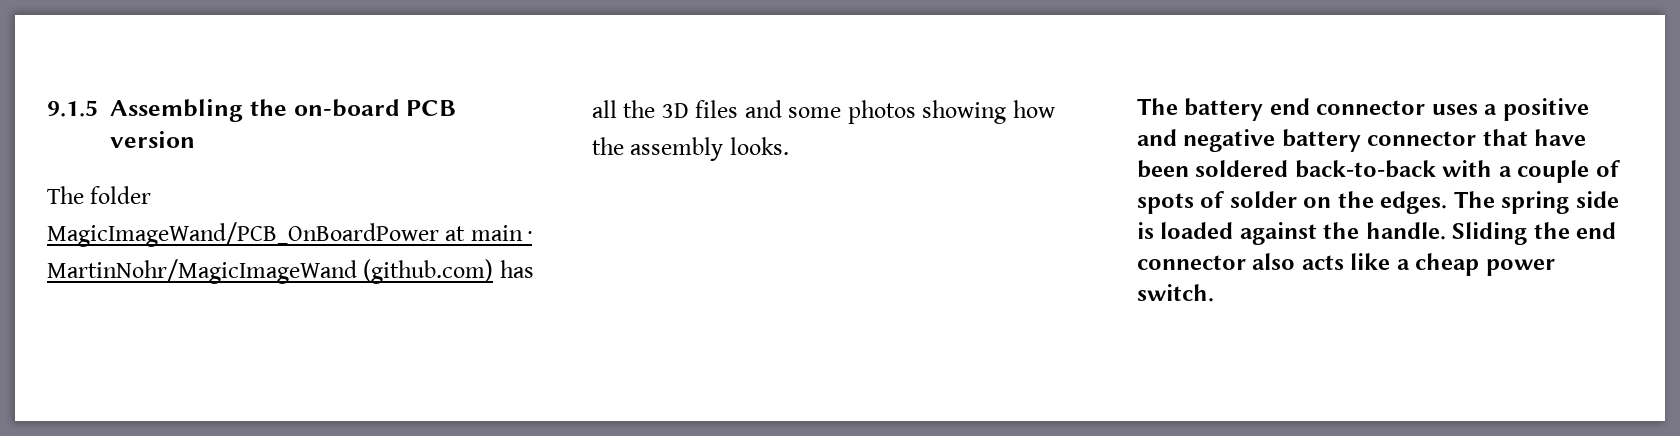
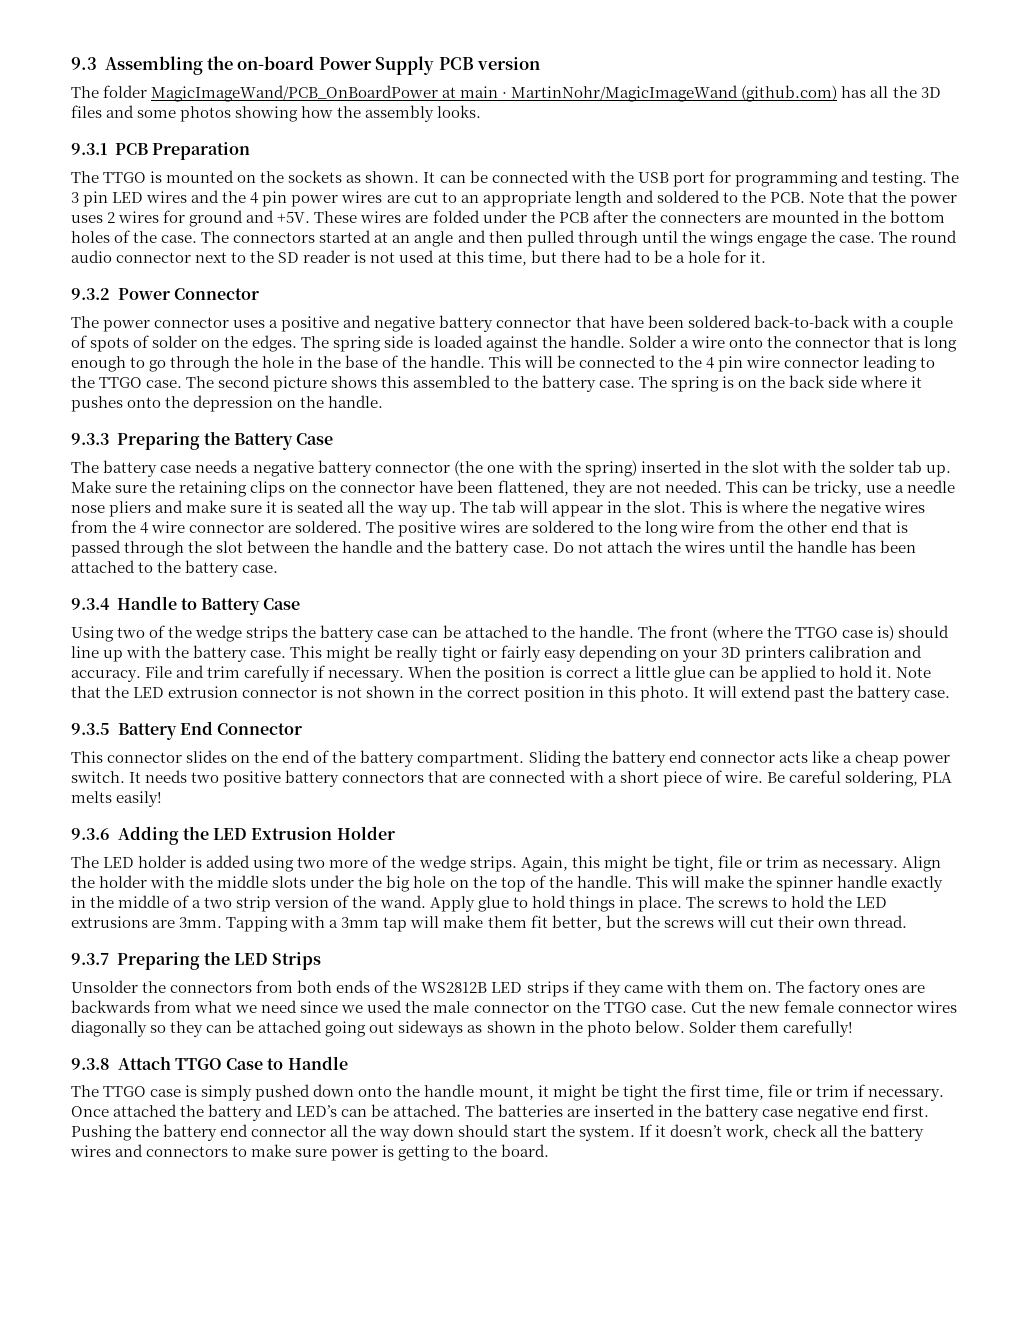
[47,100,98,117] 9.1.5 -> [71,57,97,70] 9.3
(400, 108) none -> [318,56,435,75] Power Supply
[1137,98,1310,121] The battery end -> [71,142,250,160] [71,170,960,187] [71,190,958,207] [71,210,946,227] [71,230,958,247] [71,250,767,266] [71,288,259,300] [71,316,151,332] 9.3.1 PCB Preparation // The TTGO is mounted on the sockets as shown. It can be connected with the USB port for programming and testing. The 3 pin LED wires and the 4 pin power wires are cut to an appropriate length and soldered to the PCB. Note that the power uses 2 wires for ground and +5V. These wires are folded under the PCB after the connecters are mounted in the bottom holes of the case. The connectors started at an angle and then pulled through until the wings engage the case. The round audio connector next to the SD reader is not used at this time, but there had to be a hole for it. // 9.3.2 Power Connector // The power
(1446, 231) none -> [628,335,958,352] [71,355,936,372] [71,375,923,392] [71,395,384,412] [71,431,334,450] [71,460,952,477] [71,480,956,497] [71,500,926,517] [71,520,909,537] [71,540,916,557] [71,560,279,577] [71,596,301,615] [71,625,950,642] [71,645,922,662] [71,665,932,682] [71,685,951,702] [71,721,303,740] [71,750,525,767] Solder a wire onto the connector that is long enough to go through the hole in the base of the handle. This will be connected to the 4 pin wire connector leading to the TTGO case. The second picture shows this assembled to the battery case. The spring is on the back side where it pushes onto the depression on the handle. // 9.3.3 Preparing the Battery Case // The battery case needs a negative battery connector (the one with the spring) inserted in the slot with the solder tab up. Make sure the retaining clips on the connector have been flattened, they are not needed. This can be tricky, use a needle nose pliers and make sure it is seated all the way up. The tab will appear in the slot. This is where the negative wires from the 4 wire connector are soldered. The positive wires are soldered to the long wire from the other end that is passed through the slot between the handle and the battery case. Do not attach the wires until the handle has been attached to the battery case. // 9.3.4 Handle to Battery Case // Using two of the wedge strips the battery case can be attached to the handle. The front (where the TTGO case is) should line up with the battery case. This might be really tight or fairly easy depending on your 3D printers calibration and accuracy. File and trim carefully if necessary. When the position is correct a little glue can be applied to hold it. Note that the LED extrusion connector is not shown in the correct position in this photo. It will extend past the battery case. // 9.3.5 Battery End Connector // This connector slides on the end of the battery compartment.
[1576,222,1617,239] [1137,253,1296,270] end connector also -> [611,750,775,767] battery end connector
(1214, 293) none -> [129,770,952,787] [71,791,163,807] [71,826,395,845] [71,855,942,872] [71,875,944,892] [71,895,888,912] [71,915,907,932] [71,951,322,970] [71,980,925,997] [71,1000,957,1013] [71,1020,853,1037] [71,1056,348,1070] [71,1084,945,1101] [71,1104,929,1121] [71,1124,924,1141] [70,1144,549,1161] It needs two positive battery connectors that are connected with a short piece of wire. Be careful soldering, PLA melts easily! // 9.3.6 Adding the LED Extrusion Holder // The LED holder is added using two more of the wedge strips. Again, this might be tight, file or trim as necessary. Align the holder with the middle slots under the big hole on the top of the handle. This will make the spinner handle exactly in the middle of a two strip version of the wand. Apply glue to hold things in place. The screws to hold the LED extrusions are 3mm. Tapping with a 3mm tap will make them fit better, but the screws will cut their own thread. // 9.3.7 Preparing the LED Strips // Unsolder the connectors from both ends of the WS2812B LED strips if they came with them on. The factory ones are backwards from what we need since we used the male connector on the TTGO case. Cut the new female connector wires diagonally so they can be attached going out sideways as shown in the photo below. Solder them carefully! // 9.3.8 Attach TTGO Case to Handle // The TTGO case is simply pushed down onto the handle mount, it might be tight the first time, file or trim if necessary. Once attached the battery and LED’s can be attached. The batteries are inserted in the battery case negative end first. Pushing the battery end connector all the way down should start the system. If it doesn’t work, check all the battery wires and connectors to make sure power is getting to the board.

